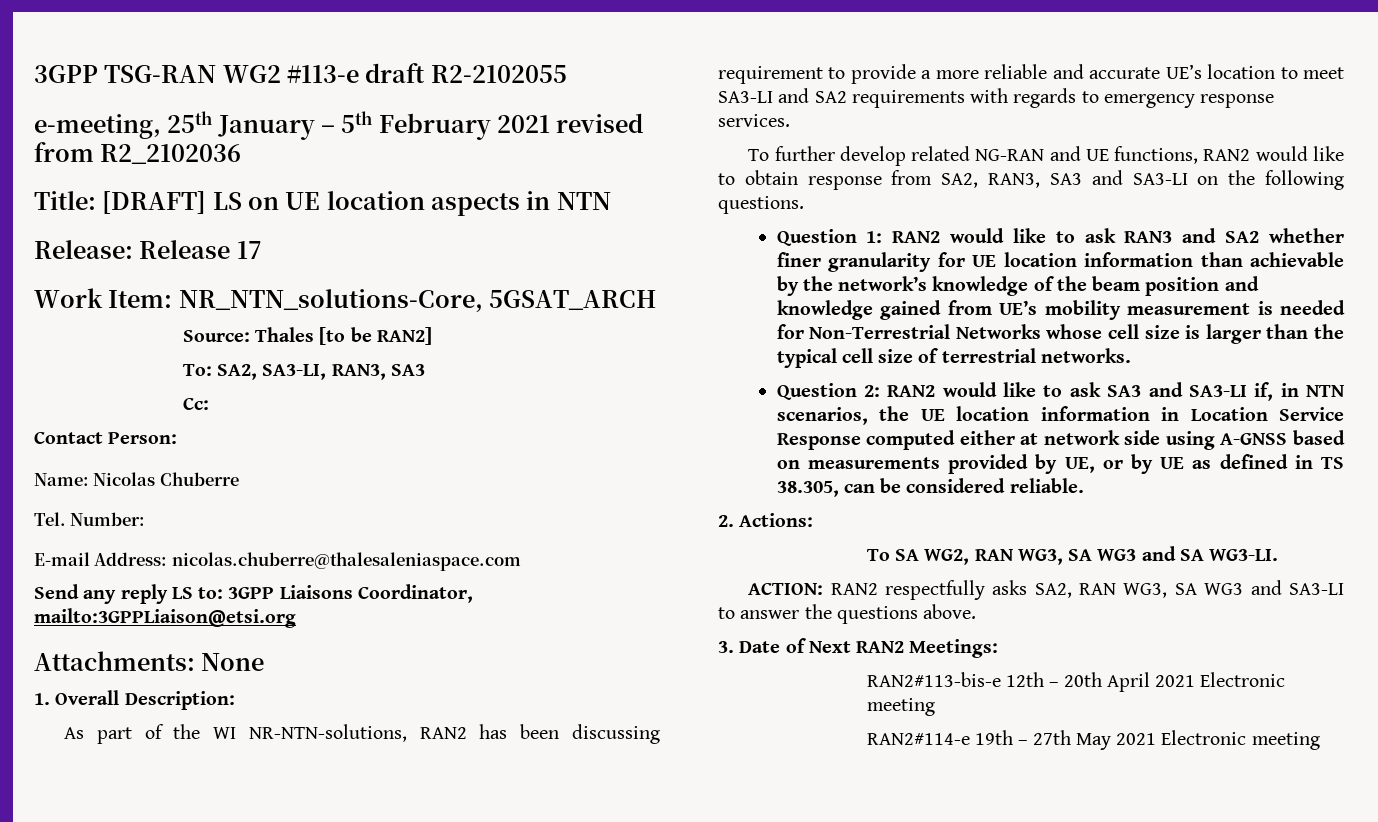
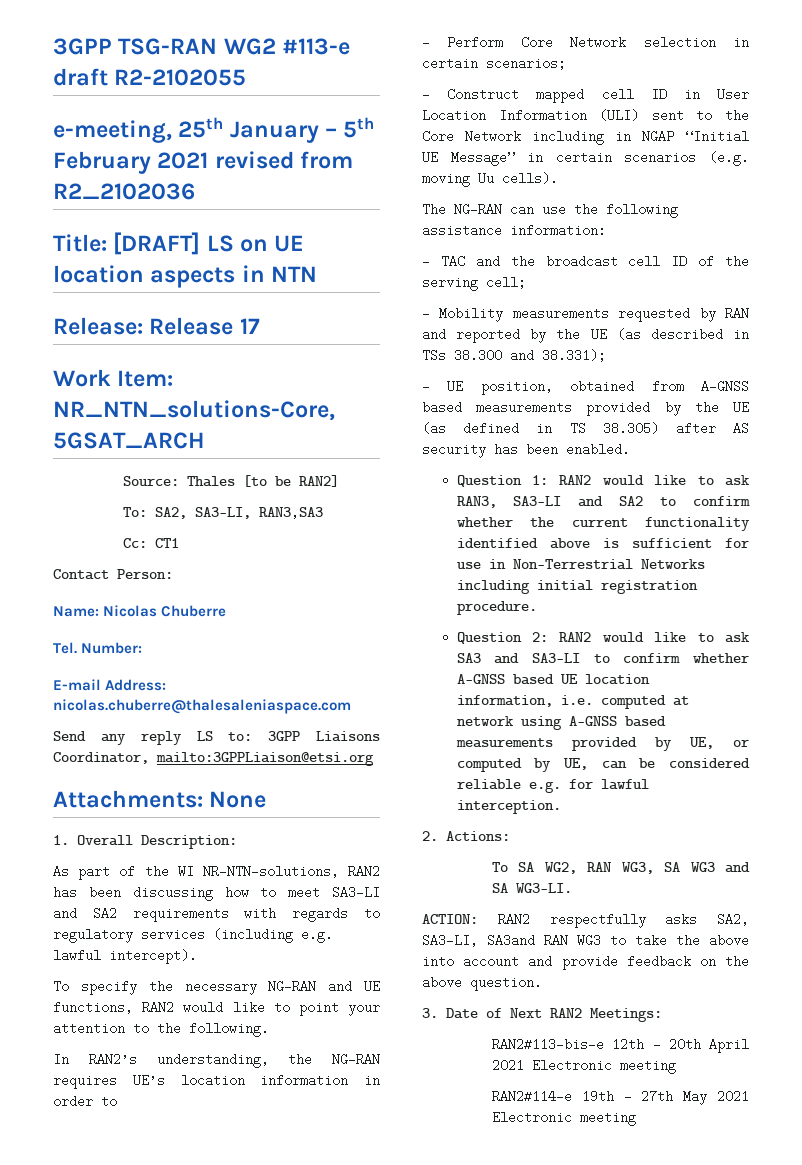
[331,364,425,380] RAN3, SA3 -> [259,506,324,519] RAN3,SA3
(209, 403) none -> [155,538,180,548] CT1
[718,64,1276,84] requirement to provide a more reliable and accurate UE’s location -> [224,887,249,897] how
[1103,94,1275,108] [718,114,790,127] [748,146,971,166] emergency response services. // To further develop related -> [53,928,333,943] [53,949,197,964] [53,980,257,995] regulatory services (including e.g. lawful intercept). // To specify the necessary
[744,170,1344,190] [718,196,804,214] obtain response from SA2, RAN3, SA3 and SA3-LI on the following questions. -> [298,1003,380,1016] [53,1022,269,1037] [53,1053,380,1068] [53,1074,380,1089] [53,1095,117,1108] [422,36,749,49] [422,57,566,70] [422,88,749,103] [422,109,749,122] [422,130,749,145] [422,151,749,166] [422,172,558,187] [422,203,678,218] [422,224,606,237] [422,255,749,268] [422,276,526,291] [422,307,749,322] [422,328,749,343] [422,349,606,362] [422,380,749,395] [422,401,749,416] [422,422,749,435] [422,443,630,458] point your attention to the following. // In RAN2’s understanding, the NG-RAN requires UE’s location information in order to // - Perform Core Network selection in certain scenarios; // - Construct mapped cell ID in User Location Information (ULI) sent to the Core Network including in NGAP “Initial UE Message” in certain scenarios (e.g. moving Uu cells). // The NG-RAN can use the following assistance information: // - TAC and the broadcast cell ID of the serving cell; // - Mobility measurements requested by RAN and reported by the UE (as described in TSs 38.300 and 38.331); // - UE position, obtained from A-GNSS based measurements provided by the UE (as defined in TS 38.305) after AS security has been enabled.
[1124,228,1344,243] [776,252,1344,272] [776,276,1259,296] [776,300,1345,320] [776,324,1344,344] [776,348,1131,368] RAN3 and SA2 whether finer granularity for UE location information than achievable by the network’s knowledge of the beam position and knowledge gained from UE’s mobility measurement is needed for Non-Terrestrial Networks whose cell size is larger than the typical cell size of terrestrial networks. -> [456,496,750,508] [456,517,750,531] [456,538,749,549] [456,559,705,570] [456,580,698,594] [456,601,537,615] RAN3, SA3-LI and SA2 to confirm whether the current functionality identified above is sufficient for use in Non-Terrestrial Networks including initial registration procedure.
[1254,382,1344,401] [776,406,1344,425] [776,430,1015,450] if, in NTN scenarios, the UE location information in Location Service Response computed either -> [593,653,749,663] [456,674,650,685] [456,695,666,709] to confirm whether A-GNSS based UE location information, i.e. computed
[1124,430,1161,445] side -> (514, 721) none
[776,460,800,469] on -> (666, 721) none
[1130,454,1344,474] [776,478,1084,497] by UE as defined in TS 38.305, can be considered reliable. -> [456,758,750,772] [456,779,649,793] [456,800,561,814] computed by UE, can be considered reliable e.g. for lawful interception.
[1079,580,1344,598] [718,604,977,624] RAN WG3, SA WG3 and SA3-LI to answer the questions above. -> [422,934,749,947] [422,955,749,970] [422,976,542,991] SA3-LI, SA3and RAN WG3 to take the above into account and provide feedback on the above question.

